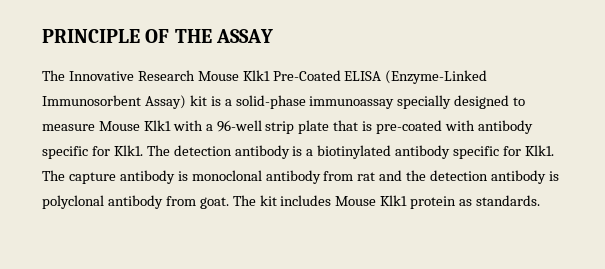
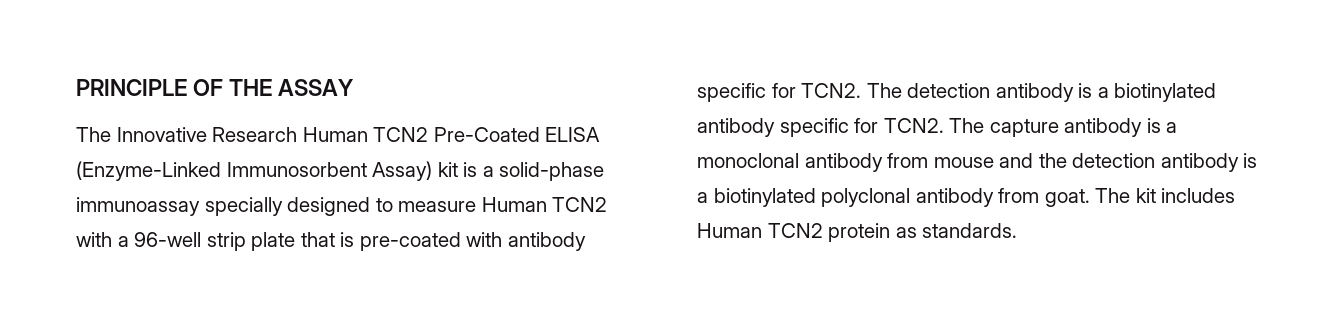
[197,70,270,81] Mouse Klk1 -> [302,127,429,142] Human TCN2
[98,120,171,131] Mouse Klk1 -> [481,197,608,212] Human TCN2
[113,145,143,156] Klk1. -> [801,83,862,98] TCN2.
[524,145,554,156] Klk1. -> [883,118,944,133] TCN2.
(188, 176) none -> [1166,122,1178,133] a
[357,172,376,181] rat -> [933,157,994,168] mouse
(559, 176) none -> [697,188,816,207] a biotinylated
[335,195,408,206] Mouse Klk1 -> [697,223,823,238] Human TCN2

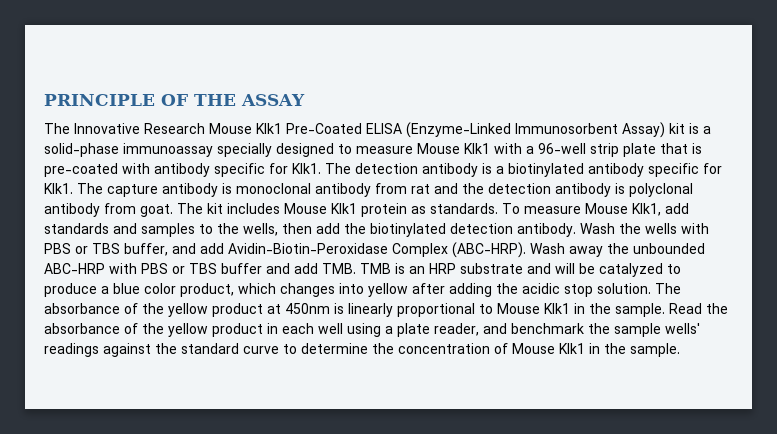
[302,127,429,142] Human TCN2 -> [209,123,282,134] Mouse Klk1
[481,197,608,212] Human TCN2 -> [417,143,490,154] Mouse Klk1
[801,83,862,98] TCN2. -> [292,163,321,174] Klk1.
[883,118,944,133] TCN2. -> [44,183,73,194] Klk1.
[1166,122,1178,133] a -> (232, 188) none
[933,157,994,168] mouse -> [411,184,430,194] rat
[697,188,816,207] a biotinylated -> (625, 188) none
[697,223,823,238] Human TCN2 -> [284,203,357,214] Mouse Klk1
(1018, 230) none -> [502,203,689,216] [44,223,709,237] [44,242,705,258] [44,263,681,277] [44,283,681,297] [44,303,728,317] [44,323,700,337] [44,343,680,357] To measure Mouse Klk1, add standards and samples to the wells, then add the biotinylated detection antibody. Wash the wells with PBS or TBS buffer, and add Avidin-Biotin-Peroxidase Complex (ABC-HRP). Wash away the unbounded ABC-HRP with PBS or TBS buffer and add TMB. TMB is an HRP substrate and will be catalyzed to produce a blue color product, which changes into yellow after adding the acidic stop solution. The absorbance of the yellow product at 450nm is linearly proportional to Mouse Klk1 in the sample. Read the absorbance of the yellow product in each well using a plate reader, and benchmark the sample wells' readings against the standard curve to determine the concentration of Mouse Klk1 in the sample.

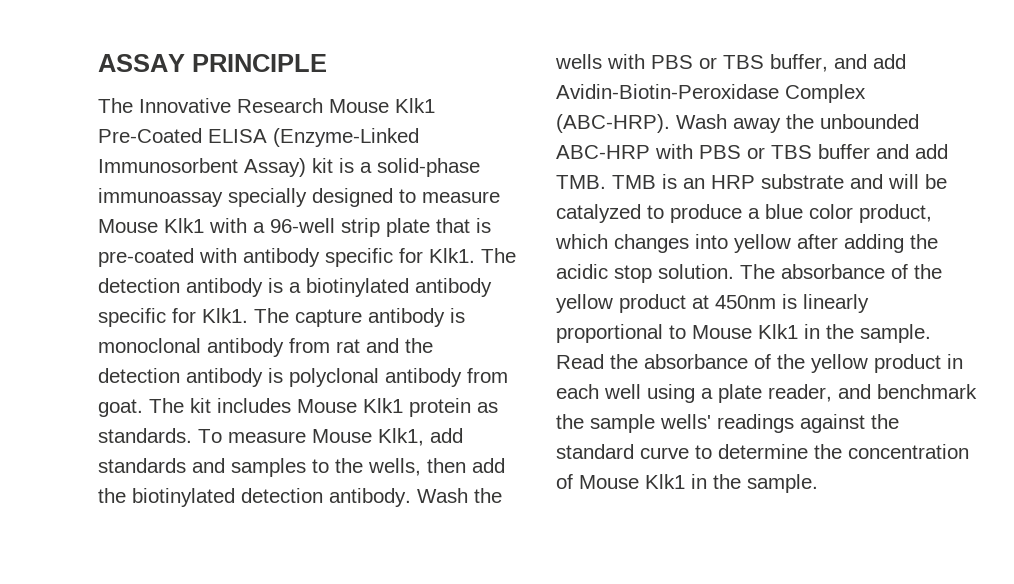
(44, 100) none -> [98,54,185,72] ASSAY
[161,94,305,106] OF THE ASSAY -> (327, 63) none

